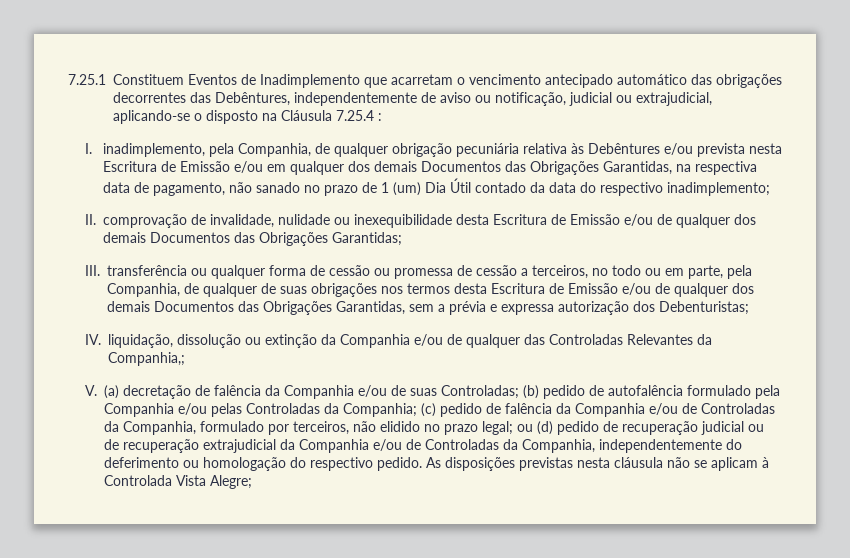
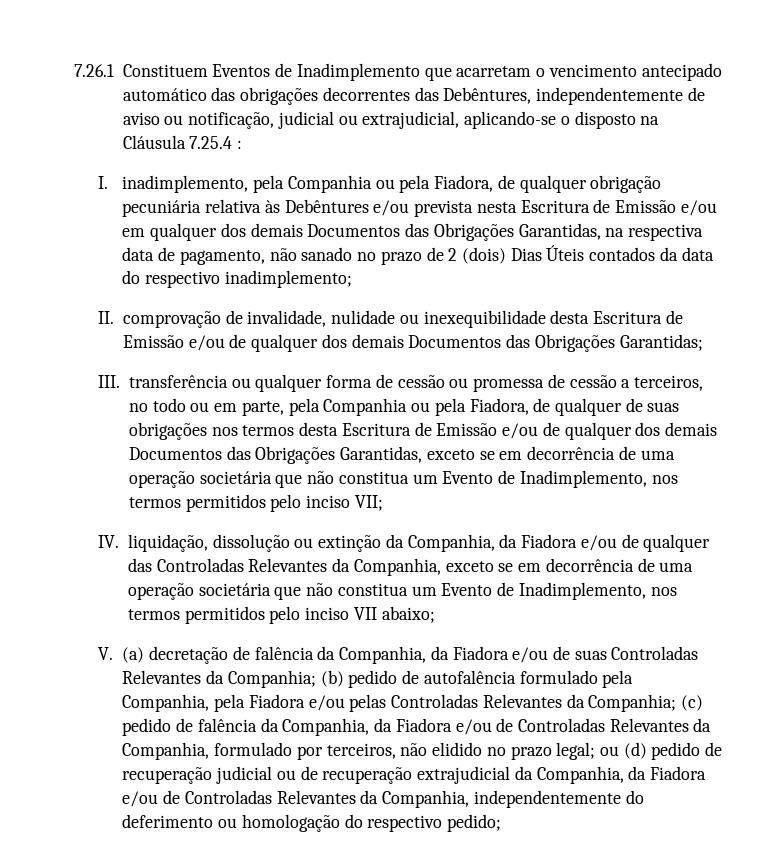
[68,74,106,85] 7.25.1 -> [74,64,114,77] 7.26.1
[237,143,311,157] Companhia, -> [287,175,494,193] Companhia ou pela Fiadora,
[380,178,526,196] 1 (um) Dia Útil contado -> [448,245,656,264] 2 (dois) Dias Úteis contados
[107,283,181,297] Companhia, -> [323,398,529,416] Companhia ou pela Fiadora,
[409,301,750,315] sem a prévia e expressa autorização dos Debenturistas; -> [426,446,675,460] [128,470,678,488] [128,494,383,512] exceto se em decorrência de uma operação societária que não constitua um Evento de Inadimplemento, nos termos permitidos pelo inciso VII;
[340,334,411,348] Companhia -> [407,534,578,552] Companhia, da Fiadora
[108,352,186,366] Companhia,; -> [353,558,694,576] [127,582,677,600] [127,606,435,624] Companhia, exceto se em decorrência de uma operação societária que não constitua um Evento de Inadimplemento, nos termos permitidos pelo inciso VII abaixo;
[284,385,520,399] Companhia e/ou de suas Controladas; -> [339,646,699,664] [122,670,316,688] Companhia, da Fiadora e/ou de suas Controladas Relevantes da Companhia;
[104,403,175,417] Companhia -> [122,694,305,712] Companhia, pela Fiadora
(321, 408) none -> [482,694,562,708] Relevantes
[575,403,776,417] Companhia e/ou de Controladas -> [282,718,689,736] Companhia, da Fiadora e/ou de Controladas Relevantes
[299,439,500,453] Companhia e/ou de Controladas -> [536,766,706,784] [122,790,356,807] Companhia, da Fiadora e/ou de Controladas Relevantes
[377,457,770,471] [104,475,253,489] pedido. As disposições previstas nesta cláusula não se aplicam à Controlada Vista Alegre; -> [447,814,502,832] pedido;

